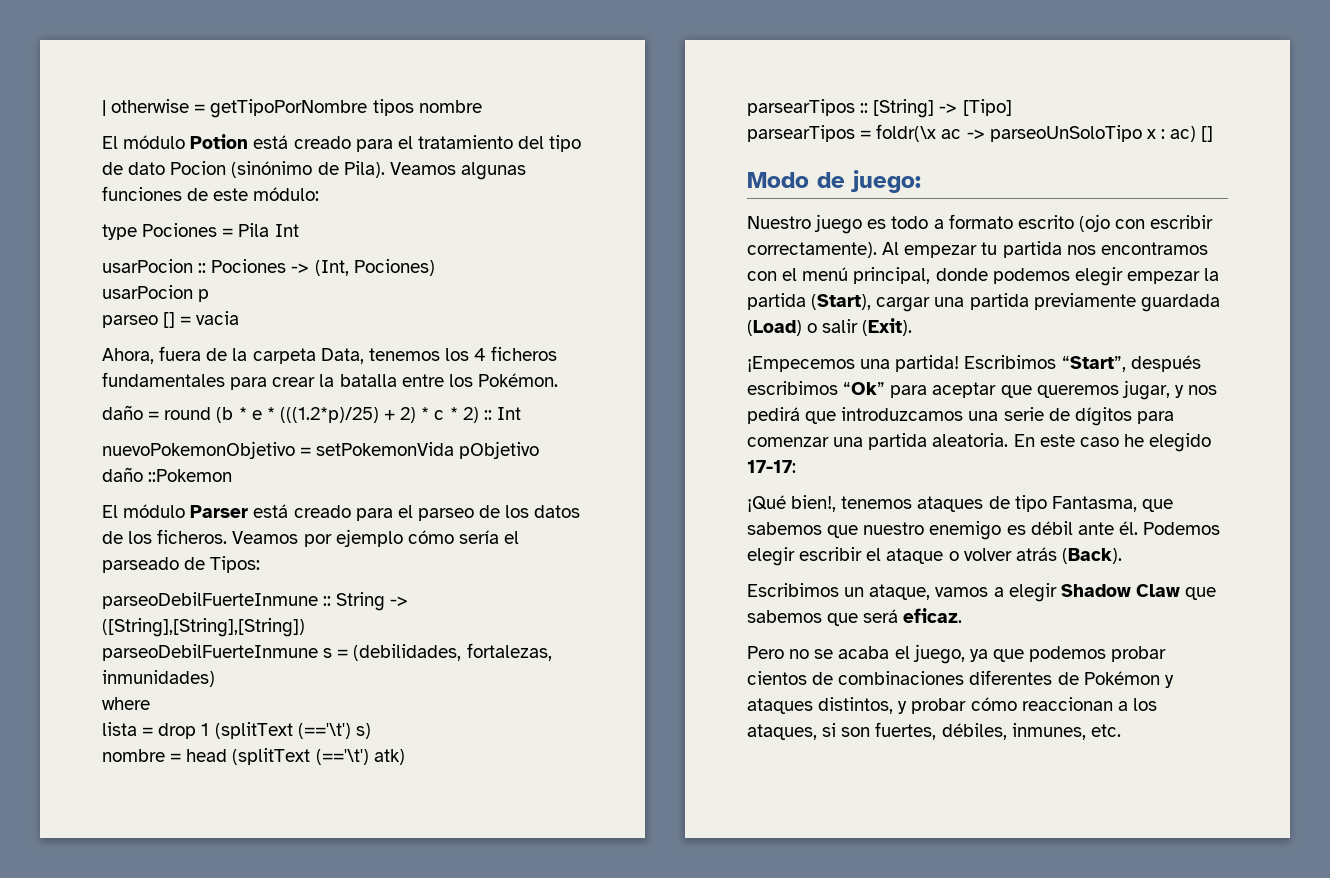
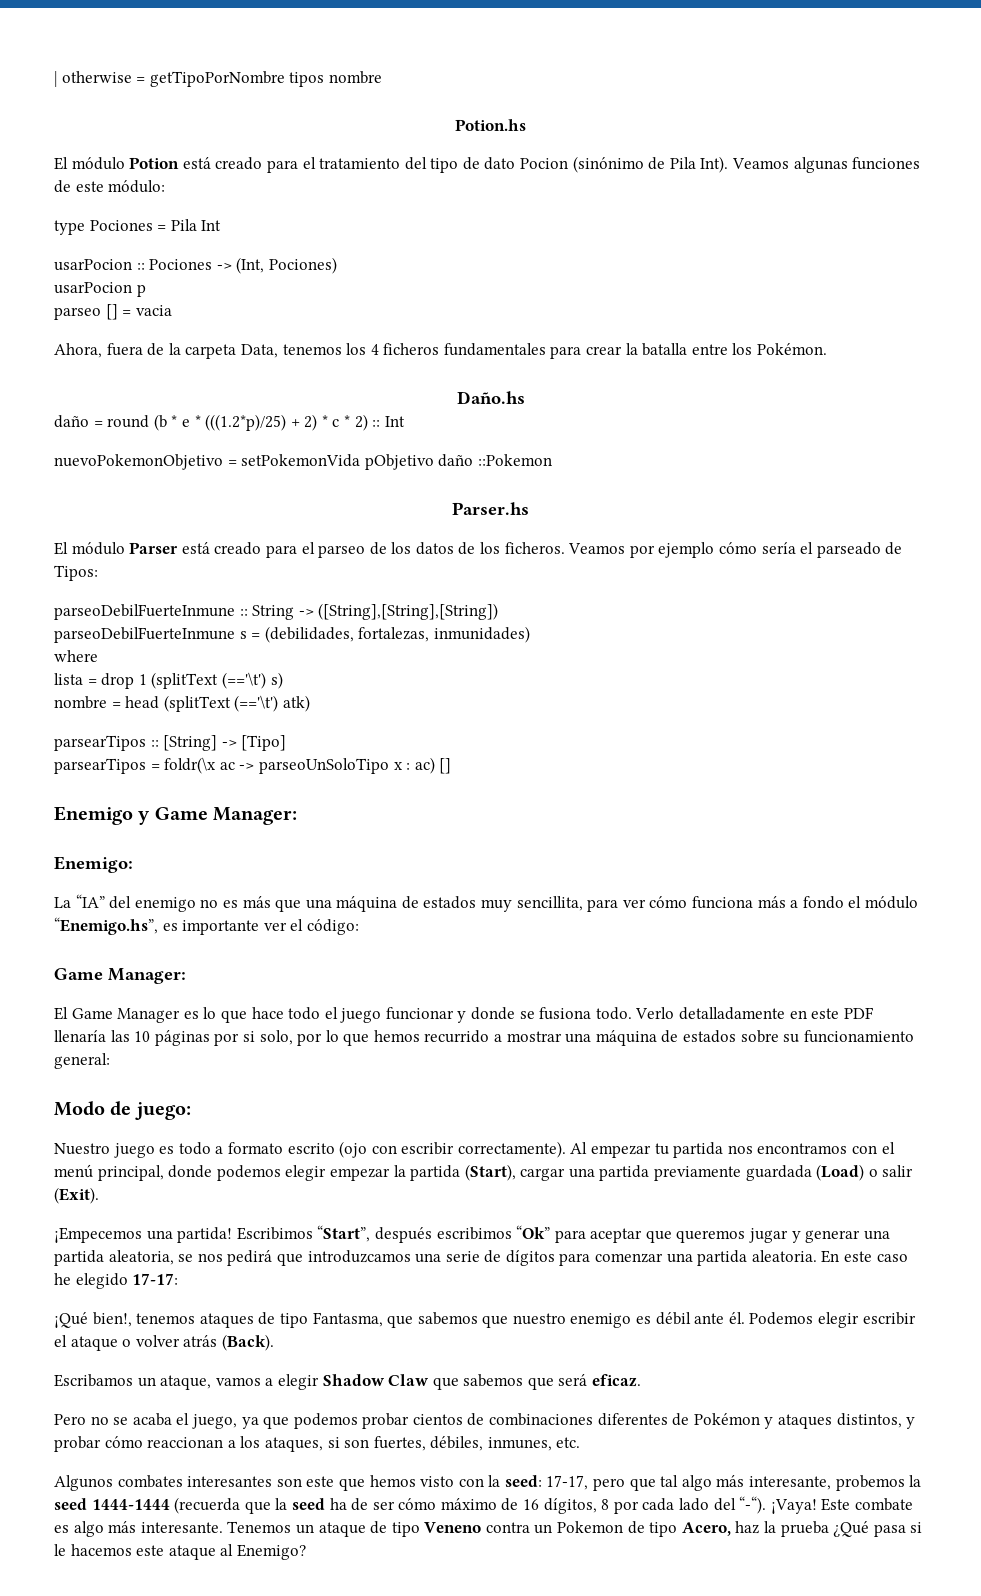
(482, 106) none -> [455,119,526,131] // Potion.hs
[343,161,385,178] Pila). -> [669,156,729,173] Pila Int).
(558, 380) none -> [456,391,525,404] // Daño.hs
(233, 475) none -> [452,502,529,515] // Parser.hs
(1214, 134) none -> [54,806,298,825] [54,856,133,873] [54,894,918,912] [54,917,359,935] [54,968,186,984] [54,1007,874,1023] [54,1030,914,1046] [54,1053,110,1069] // Enemigo y Game Manager: // Enemigo: // La “IA” del enemigo no es más que una máquina de estados muy sencillita, para ver cómo funciona más a fondo el módulo “Enemigo.hs”, es importante ver el código: // Game Manager: // El Game Manager es lo que hace todo el juego funcionar y donde se fusiona todo. Verlo detalladamente en este PDF llenaría las 10 páginas por si solo, por lo que hemos recurrido a mostrar una máquina de estados sobre su funcionamiento general:
[1121,380,1184,400] jugar, y -> [749,1228,890,1243] [54,1250,194,1266] jugar y generar una partida aleatoria, se
[747,583,839,597] Escribimos -> [54,1374,133,1387] Escribamos
(1121, 730) none -> [54,1475,922,1491] [54,1496,913,1514] [54,1521,923,1537] [54,1544,306,1560] // Algunos combates interesantes son este que hemos visto con la seed: 17-17, pero que tal algo más interesante, probemos la seed 1444-1444 (recuerda que la seed ha de ser cómo máximo de 16 dígitos, 8 por cada lado del “-“). ¡Vaya! Este combate es algo más interesante. Tenemos un ataque de tipo Veneno contra un Pokemon de tipo Acero, haz la prueba ¿Qué pasa si le hacemos este ataque al Enemigo?

